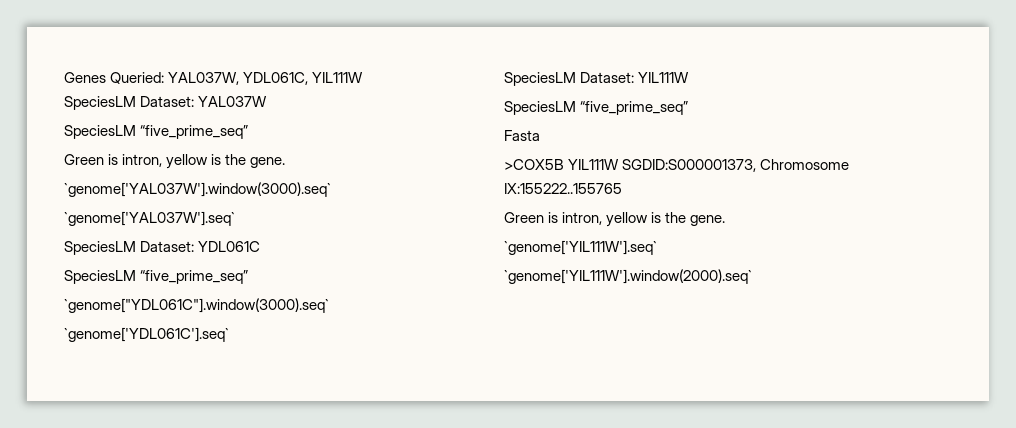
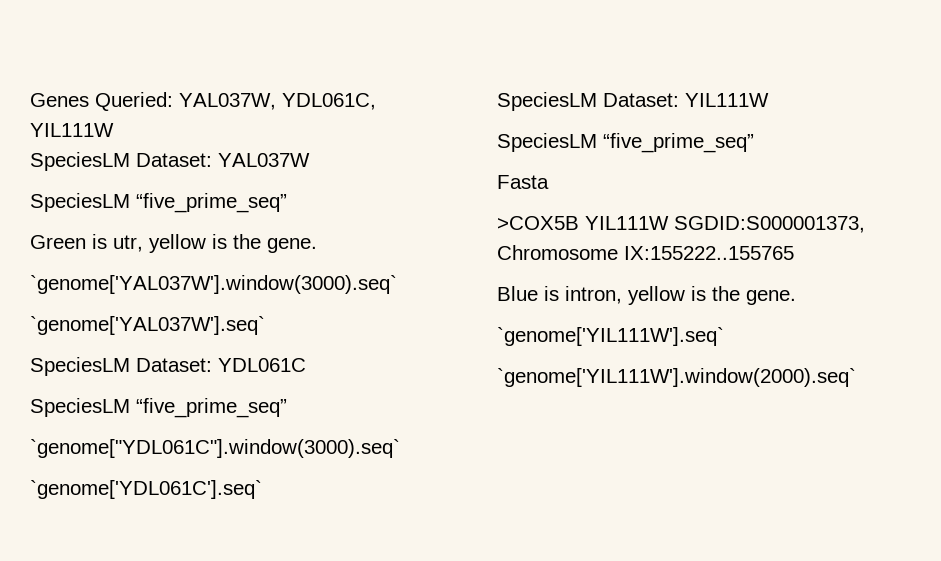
[122,154,163,167] intron, -> [113,235,143,252] utr,
[504,212,544,223] Green -> [497,286,538,301] Blue

